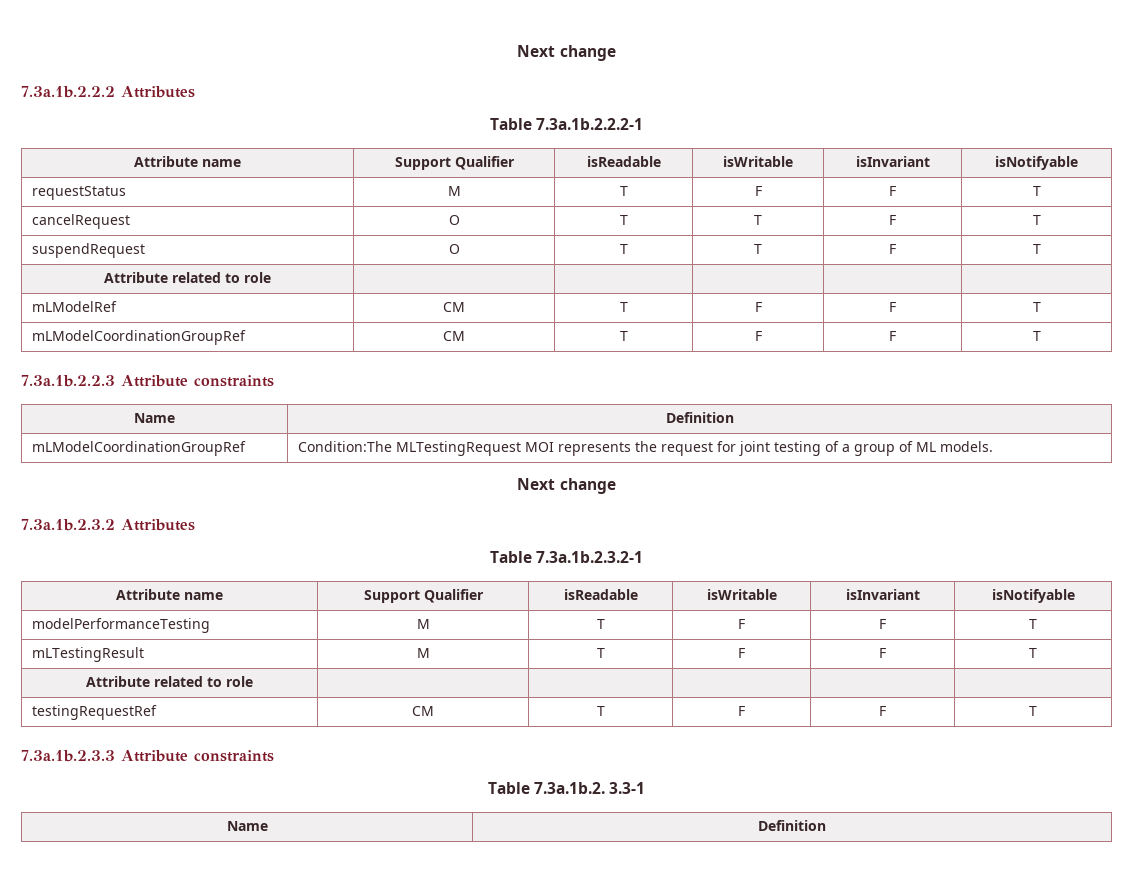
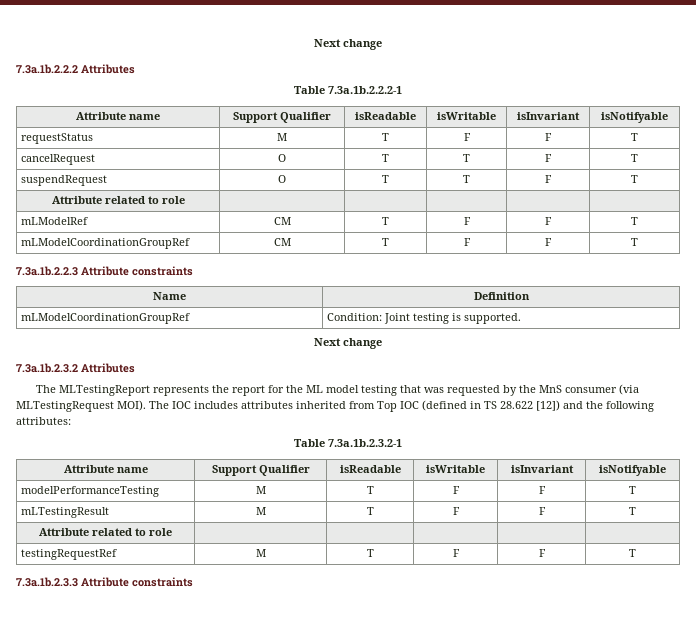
[298,441,994,456] [517,478,616,494] [21,519,195,531] Condition:The MLTestingRequest MOI represents the request for joint testing of a group of ML models. // Next change // 7.3a.1b.2.3.2 Attributes -> [327,313,522,324] [314,338,382,349] [16,363,135,373] [35,384,639,396] [16,400,654,412] [16,417,71,425] Condition: Joint testing is supported. // Next change // 7.3a.1b.2.3.2 Attributes // The MLTestingReport represents the report for the ML model testing that was requested by the MnS consumer (via MLTestingRequest MOI). The IOC includes attributes inherited from Top IOC (defined in TS 28.622 [12]) and the following attributes:
[412,706,434,716] CM -> [255,549,266,557] M
[487,782,646,794] [226,821,268,831] [758,820,826,831] // Table 7.3a.1b.2. 3.3-1 // Name | Definition -> (193, 582) none

